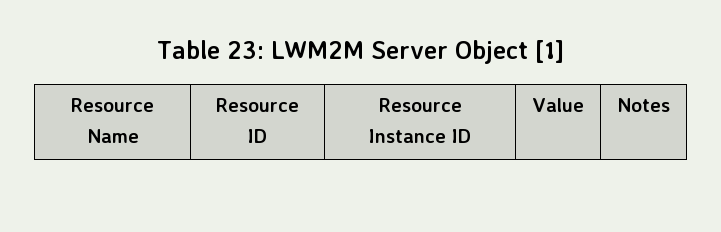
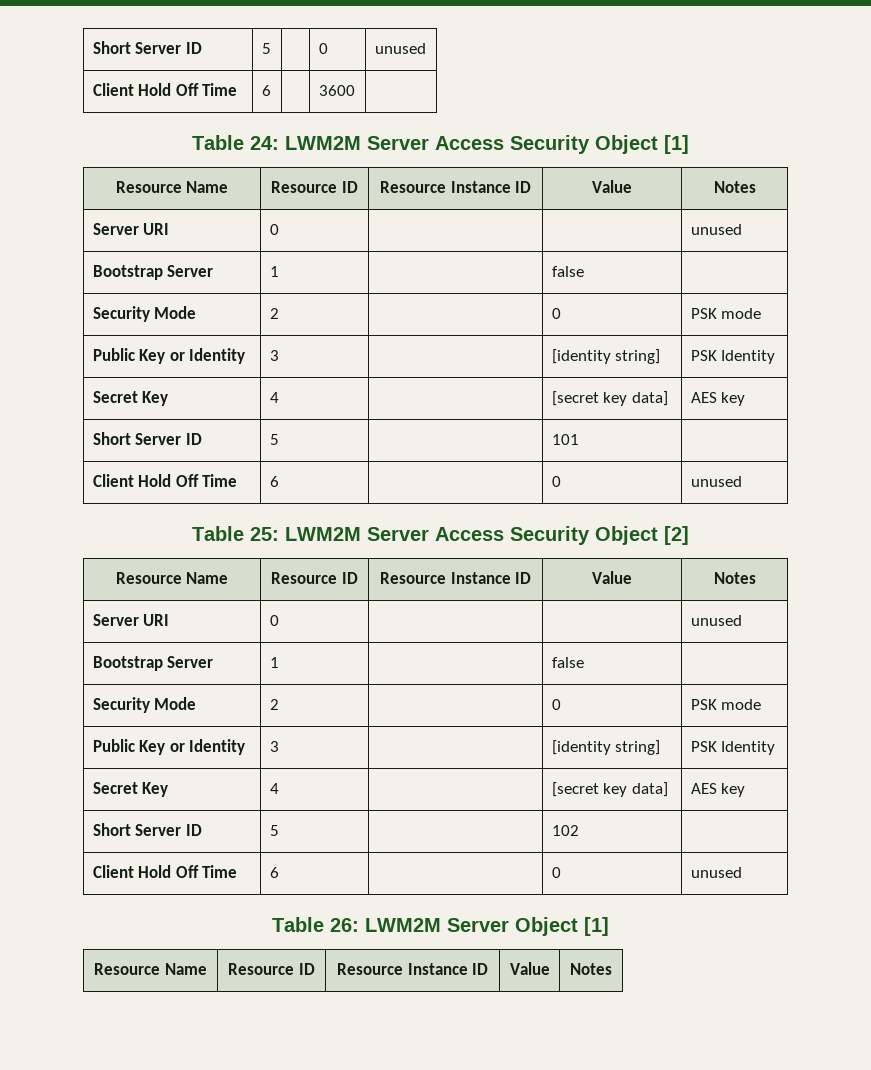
[156,40,264,59] Table 23: -> [92,41,202,54] [261,43,271,54] [318,43,328,54] [374,43,426,54] [92,83,238,96] [261,85,271,96] [318,85,355,96] [191,135,689,154] [115,181,229,193] [271,181,358,193] [379,181,532,193] [592,180,632,193] [713,181,756,193] [92,223,170,235] [269,224,279,235] [690,224,742,235] [92,265,214,280] [269,266,279,277] [551,266,584,277] [92,306,197,322] [269,308,279,319] [551,308,561,319] [690,308,762,319] [92,348,246,364] [269,350,279,361] [551,349,661,364] [690,350,776,364] [92,391,169,406] [269,392,279,403] [551,391,668,406] [690,392,746,406] [92,432,202,445] [269,434,279,445] [551,434,579,445] [92,474,238,487] [269,476,279,487] [551,476,561,487] [690,476,742,487] [191,526,689,545] [115,572,229,584] [271,572,358,584] [379,572,532,584] [592,571,632,584] [713,572,756,584] [92,614,170,626] [269,615,279,626] [690,615,742,626] [92,656,214,671] [269,657,279,668] [551,657,584,668] [92,697,197,713] [269,699,279,710] [551,699,561,710] [690,699,762,710] [92,739,246,755] [269,741,279,752] [551,740,661,755] [690,741,776,755] [92,782,169,797] [269,783,279,794] [551,782,668,797] [690,783,746,797] [92,823,202,836] [269,825,279,836] [551,825,579,836] [92,865,238,878] [269,867,279,878] [551,867,561,878] [690,867,742,878] [271,917,359,932] Short Server ID | 5 | | 0 | unused // Client Hold Off Time | 6 | | 3600 | // Table 24: LWM2M Server Access Security Object [1] // Resource Name | Resource ID | Resource Instance ID | Value | Notes // Server URI | 0 | | | unused // Bootstrap Server | 1 | | false | // Security Mode | 2 | | 0 | PSK mode // Public Key or Identity | 3 | | [identity string] | PSK Identity // Secret Key | 4 | | [secret key data] | AES key // Short Server ID | 5 | | 101 | // Client Hold Off Time | 6 | | 0 | unused // Table 25: LWM2M Server Access Security Object [2] // Resource Name | Resource ID | Resource Instance ID | Value | Notes // Server URI | 0 | | | unused // Bootstrap Server | 1 | | false | // Security Mode | 2 | | 0 | PSK mode // Public Key or Identity | 3 | | [identity string] | PSK Identity // Secret Key | 4 | | [secret key data] | AES key // Short Server ID | 5 | | 102 | // Client Hold Off Time | 6 | | 0 | unused // Table 26:

